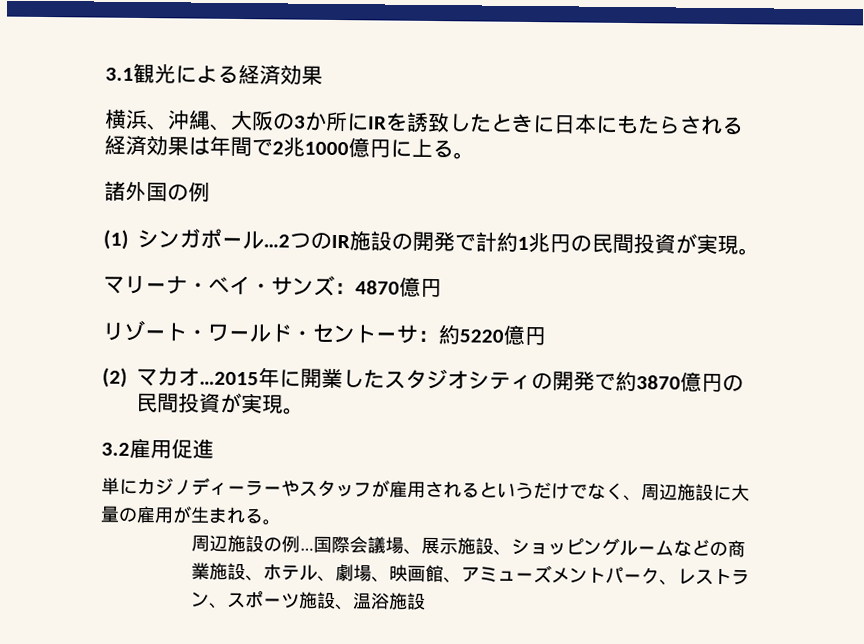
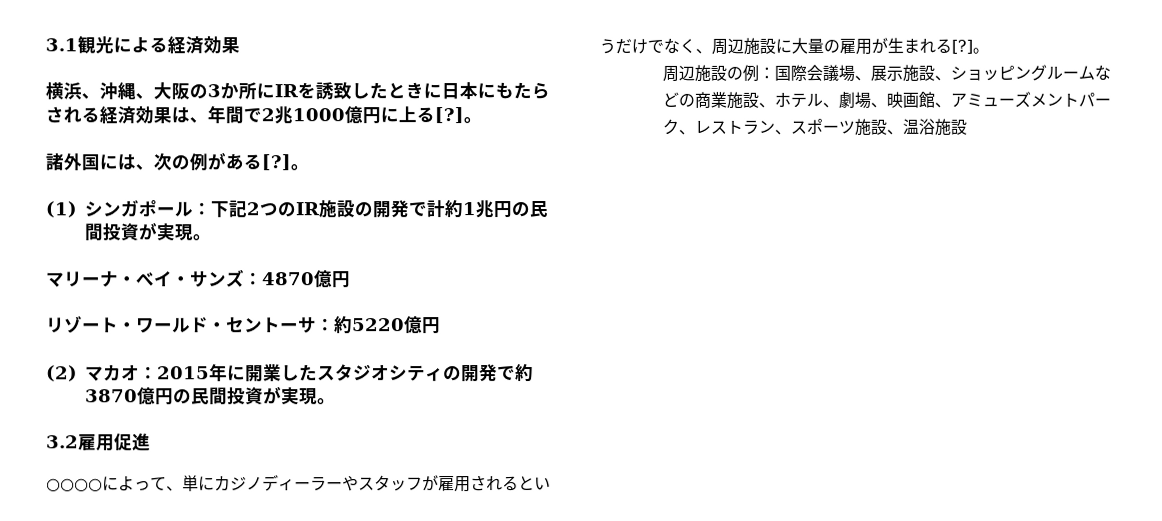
(210, 146) none -> [189,117,208,124] 、
(454, 148) none -> [434,107,464,124] [?]
[167,182,210,203] の例 -> [99,152,309,171] には、次の例がある[?]。
[263,234,290,248] …2 -> [192,200,260,218] ：下記2
[199,371,259,386] …2015 -> [139,366,210,380] ：2015
(214, 448) none -> [46,476,183,493] ○○○○によって、
(264, 516) none -> [951,39,973,54] [?]
[299,547,315,551] … -> [758,66,776,79] ：

